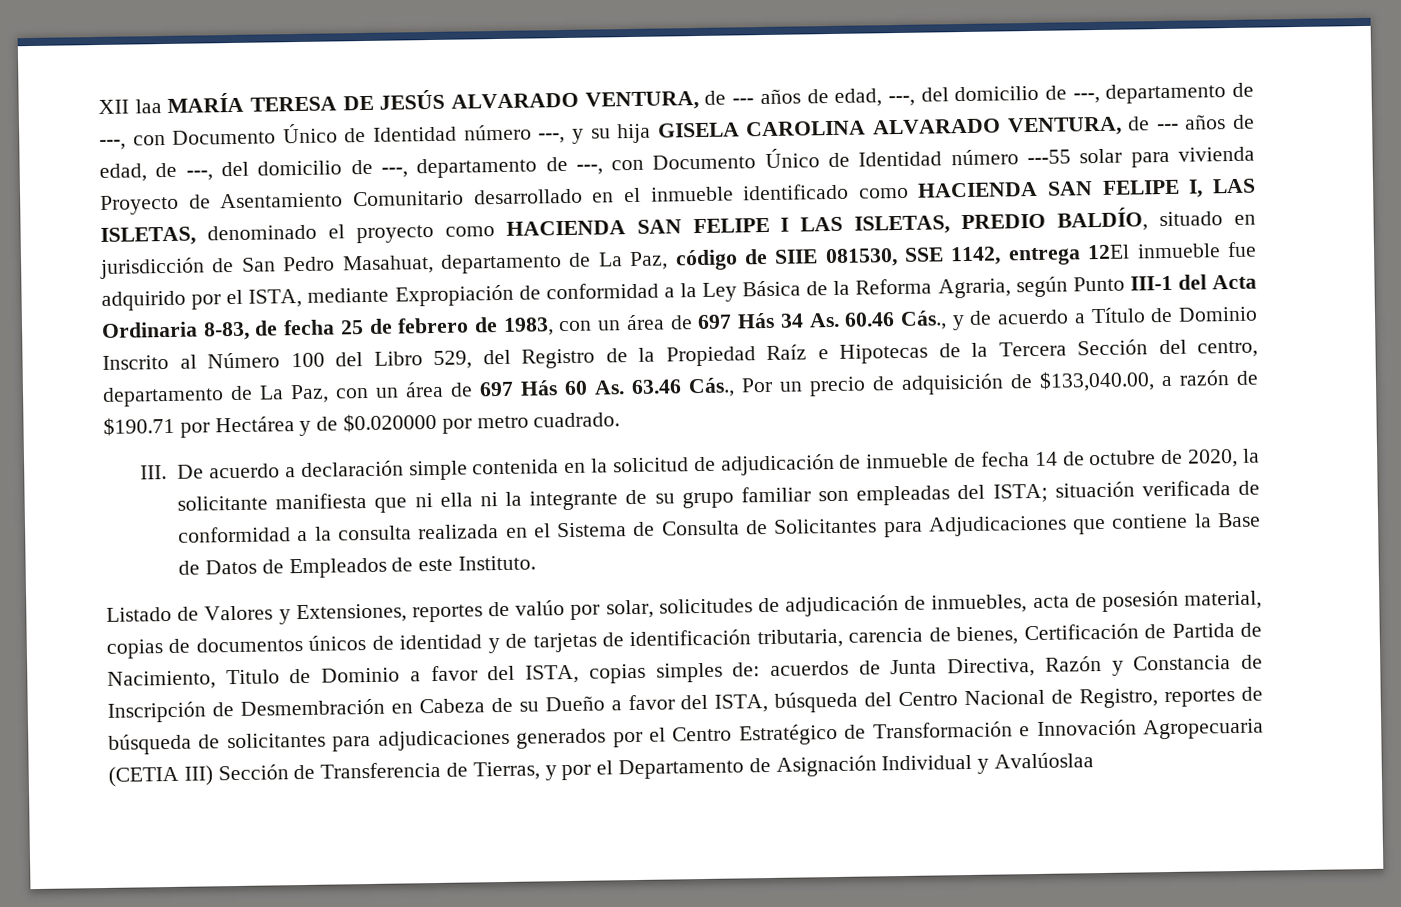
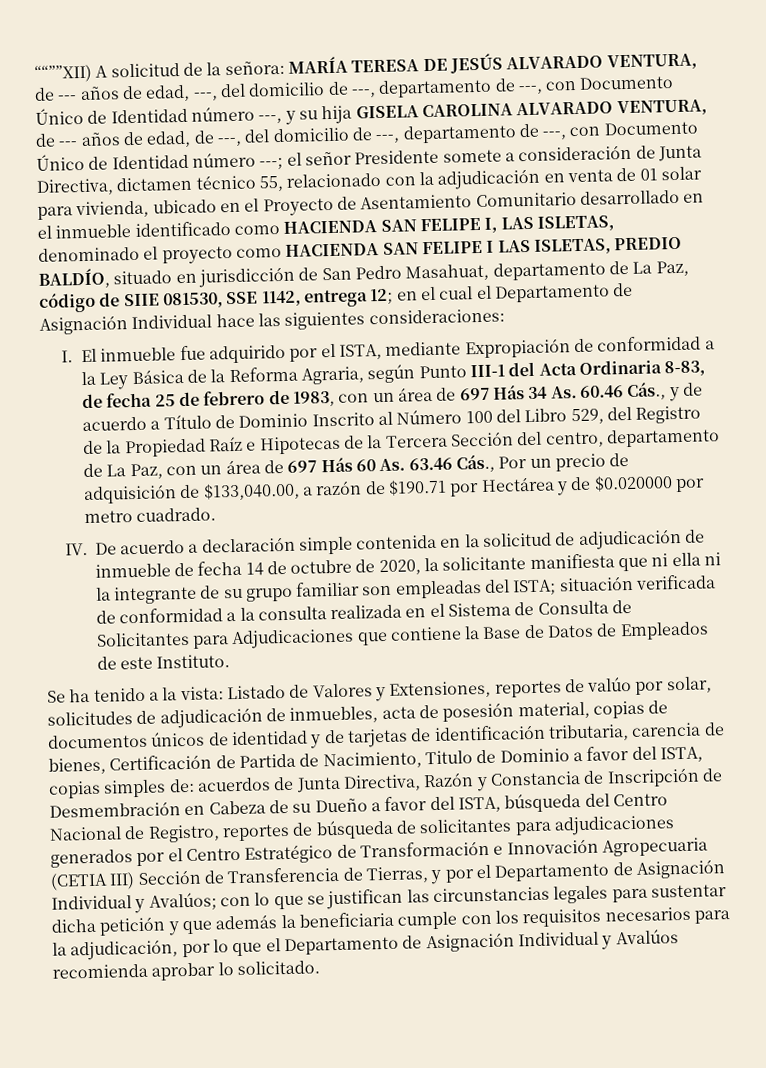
[98,99,162,114] XII laa -> [34,59,285,83] ““””XII) A solicitud de la señora:
[1027,146,1255,168] ---55 solar para vivienda -> [259,144,702,170] [36,166,702,196] [37,198,260,220] ---; el señor Presidente somete a consideración de Junta Directiva, dictamen técnico 55, relacionado con la adjudicación en venta de 01 solar para vivienda, ubicado en el
[1087,244,1131,260] 12El -> [370,282,634,305] [39,308,505,335] [60,348,98,363] 12; en el cual el Departamento de Asignación Individual hace las siguientes consideraciones: // I. El
[140,465,168,480] III. -> [64,542,88,556] IV.
(536, 563) none -> [47,686,224,703] Se ha tenido a la vista:
[994,752,1095,769] Avalúoslaa -> [148,884,727,911] [51,906,730,936] [52,929,679,961] [52,960,320,981] Avalúos; con lo que se justifican las circunstancias legales para sustentar dicha petición y que además la beneficiaria cumple con los requisitos necesarios para la adjudicación, por lo que el Departamento de Asignación Individual y Avalúos recomienda aprobar lo solicitado.

